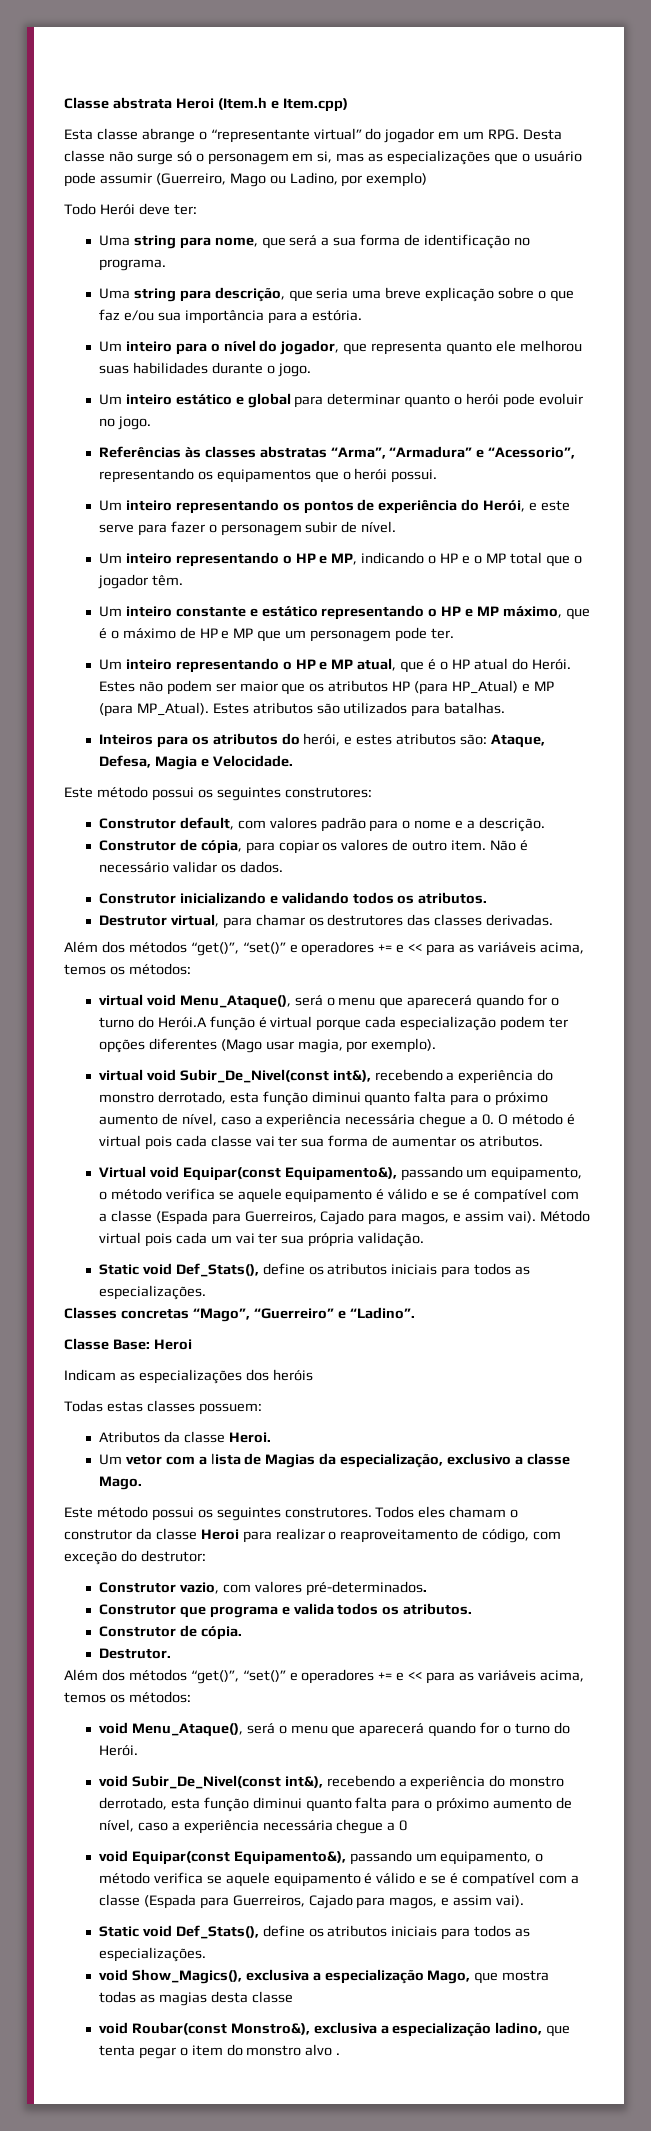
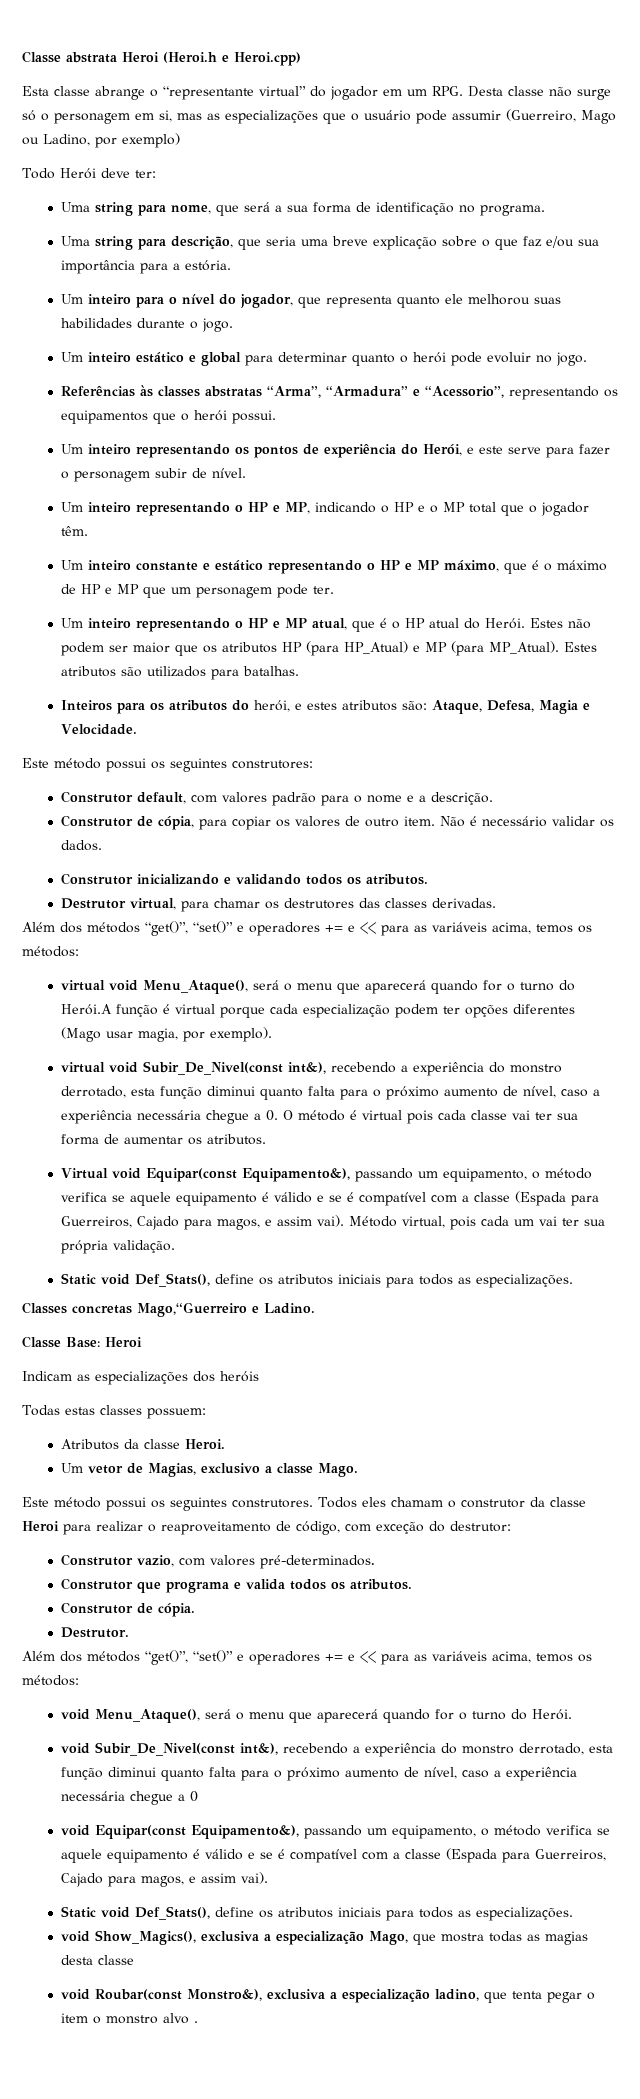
[217,97,348,112] (Item.h e Item.cpp) -> [163,52,301,66] (Heroi.h e Heroi.cpp)
[98,1232,141,1244] virtual -> [401,1216,445,1228] virtual,
[192,1307,415,1322] “Mago”, “Guerreiro” e “Ladino”. -> [137,1302,315,1317] Mago,“Guerreiro e Ladino.
[165,1453,444,1468] com a lista de Magias da especialização, -> [126,1463,196,1477] de Magias,
[226,2044,243,2056] do -> [92,2016,101,2024] o

